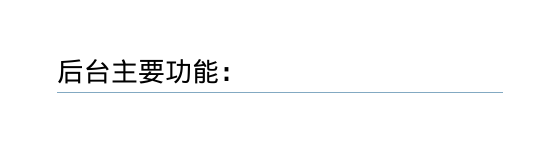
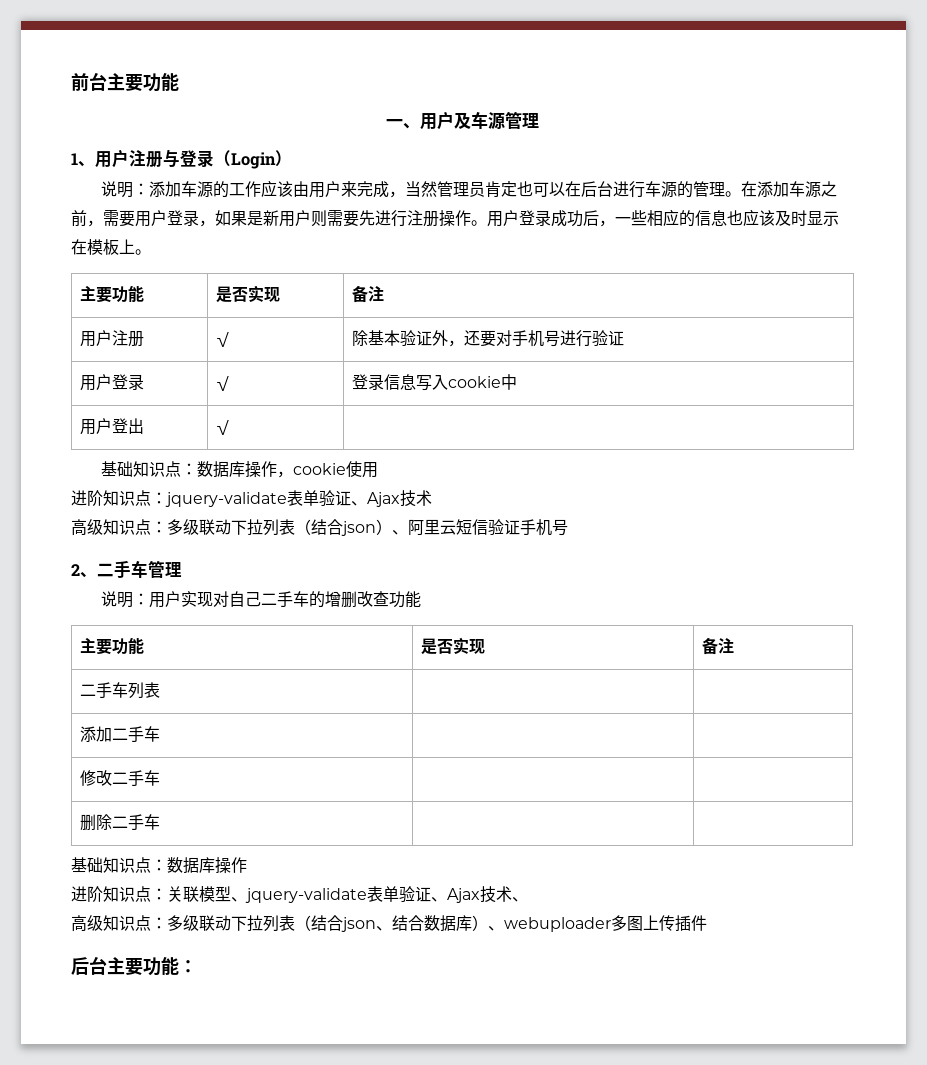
(57, 71) none -> [71,72,179,92] [386,111,539,130] [71,149,292,169] [101,180,838,198] [71,209,839,227] [71,239,151,255] [80,285,145,303] [216,285,281,303] [352,285,385,303] [80,330,145,347] [216,332,230,347] [352,330,625,347] [80,374,145,391] [216,376,230,391] [352,374,518,391] [80,418,145,435] [216,420,230,435] [101,461,379,478] [71,490,432,507] [71,519,568,536] [71,560,182,578] [101,591,422,608] [80,637,145,655] [421,637,486,655] [702,637,735,655] [80,682,161,699] [80,726,161,743] [80,770,161,787] [80,814,161,831] [71,857,247,874] [71,886,528,903] [71,915,707,932] 前台主要功能 // 一、用户及车源管理 // 1、用户注册与登录（Login） // 说明：添加车源的工作应该由用户来完成，当然管理员肯定也可以在后台进行车源的管理。在添加车源之前，需要用户登录，如果是新用户则需要先进行注册操作。用户登录成功后，一些相应的信息也应该及时显示在模板上。 // 主要功能 | 是否实现 | 备注 // 用户注册 | √ | 除基本验证外，还要对手机号进行验证 // 用户登录 | √ | 登录信息写入cookie中 // 用户登出 | √ | // 基础知识点：数据库操作，cookie使用 // 进阶知识点：jquery-validate表单验证、Ajax技术 // 高级知识点：多级联动下拉列表（结合json）、阿里云短信验证手机号 // 2、二手车管理 // 说明：用户实现对自己二手车的增删改查功能 // 主要功能 | 是否实现 | 备注 // 二手车列表 | | // 添加二手车 | | // 修改二手车 | | // 删除二手车 | | // 基础知识点：数据库操作 // 进阶知识点：关联模型、jquery-validate表单验证、Ajax技术、 // 高级知识点：多级联动下拉列表（结合json、结合数据库）、webuploader多图上传插件 //

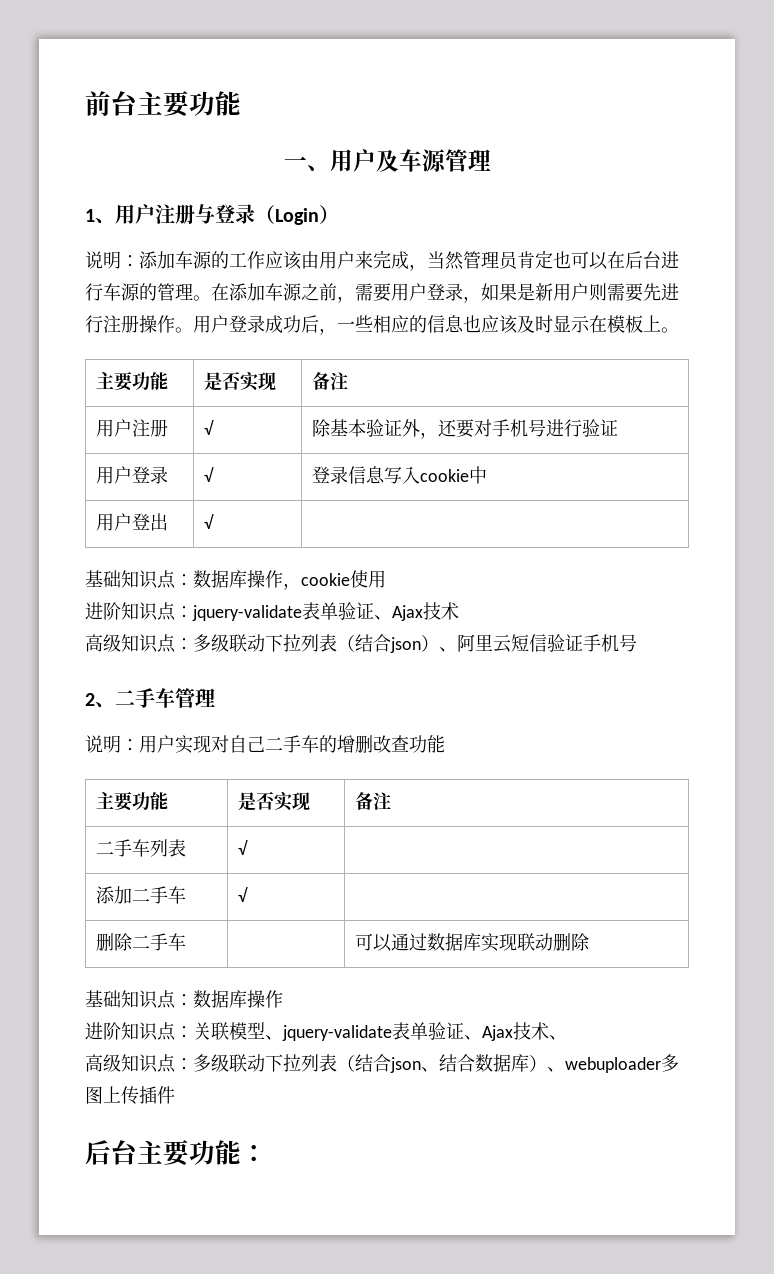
(161, 690) none -> [237,840,248,855] √
[80,770,161,787] | // 修改二手车 | -> [237,887,248,902] √
(161, 822) none -> [354,933,590,952] 可以通过数据库实现联动删除

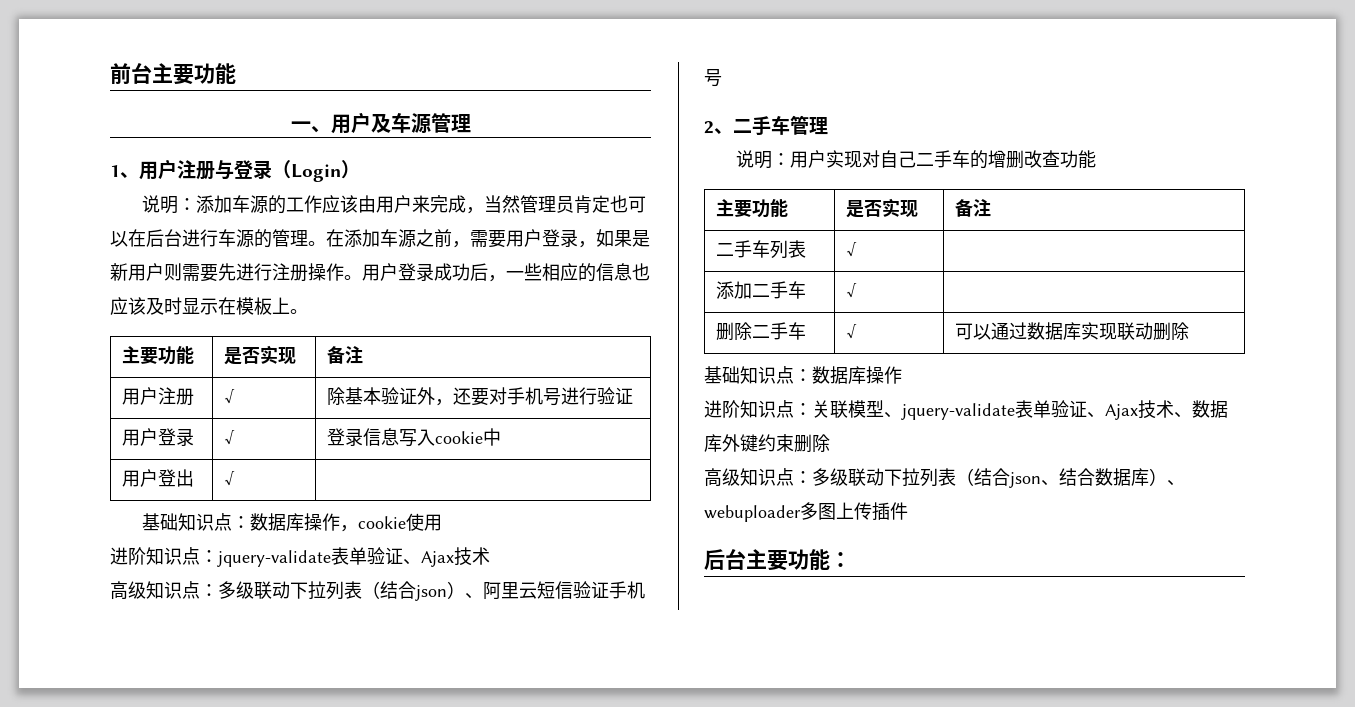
(186, 942) none -> [845,324,857,339] √
(567, 1037) none -> [1192,400,1228,418] [704,434,830,453] 数据库外键约束删除

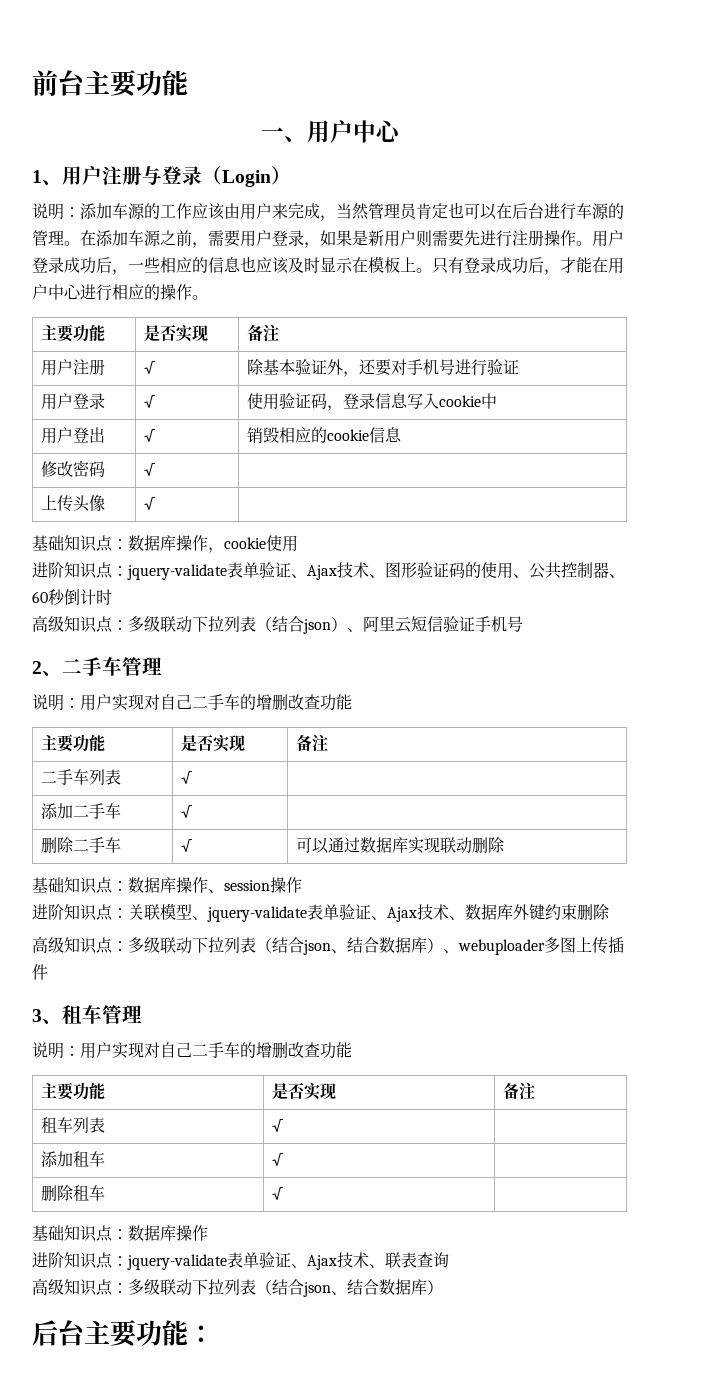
[370,112,471,134] 及车源管理 -> [352,120,402,143] 中心
(308, 311) none -> [432,257,624,275] [32,284,208,301] 只有登录成功后，才能在用户中心进行相应的操作。
(235, 437) none -> [247,393,344,411] 使用验证码，
(235, 478) none -> [247,427,403,443] [41,460,106,477] [144,463,156,476] [41,495,106,512] [144,497,156,510] | 销毁相应的cookie信息 // 修改密码 | √ | // 上传头像 | √
(490, 556) none -> [369,562,625,579] [32,589,112,606] 、图形验证码的使用、公共控制器、60秒倒计时
(902, 375) none -> [208,877,302,893] 、session操作
(908, 511) none -> [32,1005,142,1025] [32,1042,352,1059] [41,1082,106,1100] [272,1082,337,1100] [503,1082,536,1100] [41,1117,106,1133] [272,1119,284,1132] [41,1151,106,1167] [272,1153,284,1166] [41,1185,106,1201] [272,1187,284,1200] [32,1225,208,1242] [32,1252,449,1270] [32,1278,443,1297] // 3、租车管理 // 说明：用户实现对自己二手车的增删改查功能 // 主要功能 | 是否实现 | 备注 // 租车列表 | √ | // 添加租车 | √ | // 删除租车 | √ | // 基础知识点：数据库操作 // 进阶知识点：jquery-validate表单验证、Ajax技术、联表查询 // 高级知识点：多级联动下拉列表（结合json、结合数据库）

